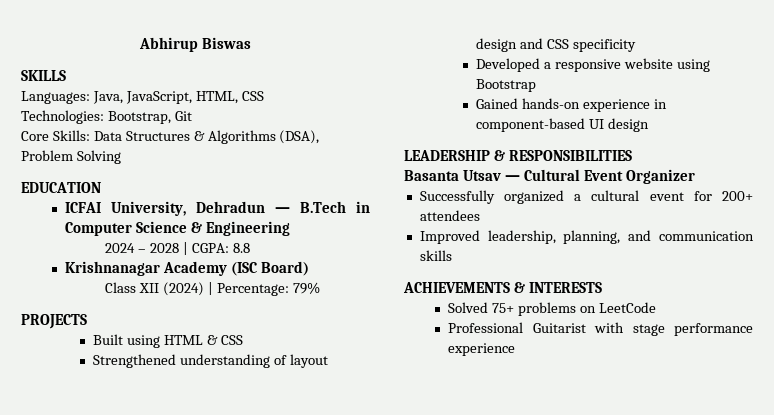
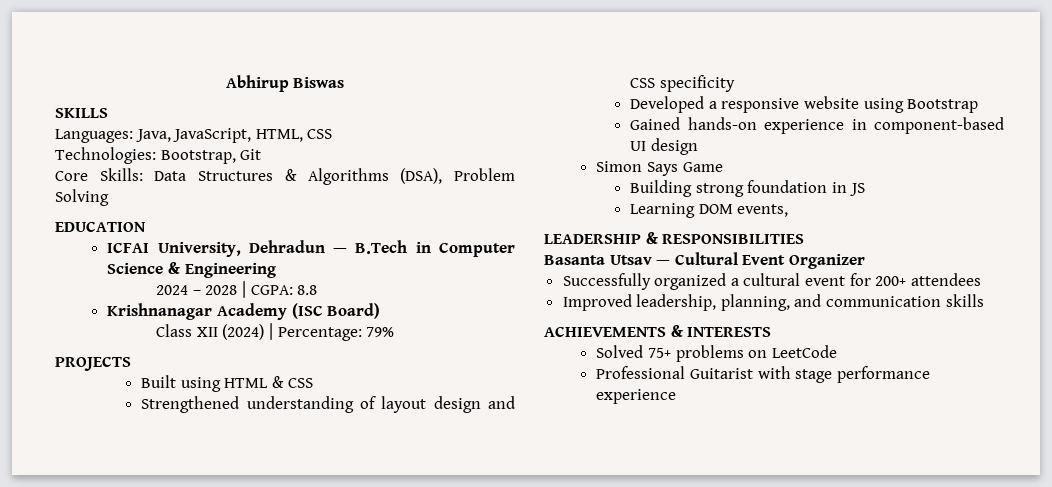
(649, 125) none -> [596,161,723,176] [630,180,865,197] [630,203,789,218] // Simon Says Game // Building strong foundation in JS // Learning DOM events,

